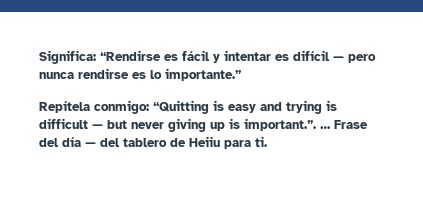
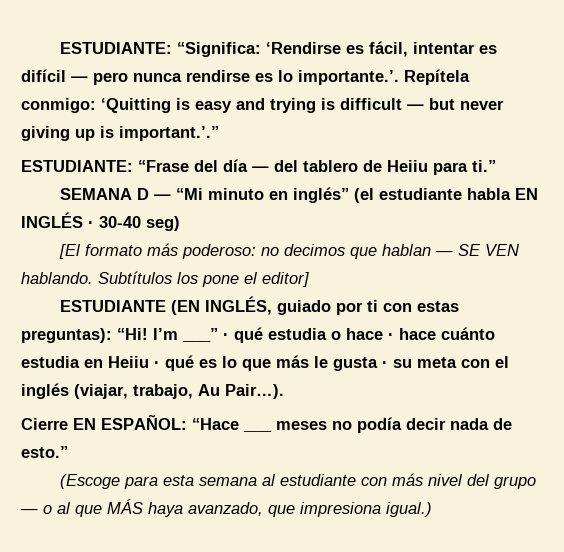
[39,50,220,64] Significa: “Rendirse es fácil y -> [60,41,409,57] ESTUDIANTE: “Significa: ‘Rendirse es fácil,
[165,68,241,81] importante.” // -> [298,70,399,85] importante.’.
[153,100,209,114] “Quitting -> [101,98,171,113] ‘Quitting
[244,118,368,131] important.”. … Frase -> [119,126,219,141] [21,160,189,172] important.’.” // ESTUDIANTE: “Frase
[255,136,267,147] ti. -> [472,160,496,172] [60,187,539,203] [21,212,180,231] [59,243,520,259] [21,271,309,287] [60,296,460,315] [21,327,495,343] [21,355,509,371] [21,383,284,399] [21,414,239,430] [243,430,272,432] [276,417,512,433] [21,446,68,458] [60,473,537,489] [20,499,432,517] ti.” // SEMANA D — “Mi minuto en inglés” (el estudiante habla EN INGLÉS · 30-40 seg) // [El formato más poderoso: no decimos que hablan — SE VEN hablando. Subtítulos los pone el editor] // ESTUDIANTE (EN INGLÉS, guiado por ti con estas preguntas): “Hi! I’m ___” · qué estudia o hace · hace cuánto estudia en Heiiu · qué es lo que más le gusta · su meta con el inglés (viajar, trabajo, Au Pair…). // Cierre EN ESPAÑOL: “Hace ___ meses no podía decir nada de esto.” // (Escoge para esta semana al estudiante con más nivel del grupo — o al que MÁS haya avanzado, que impresiona igual.)

